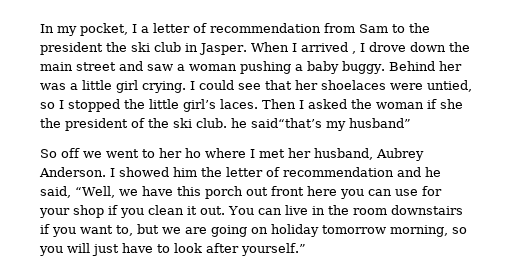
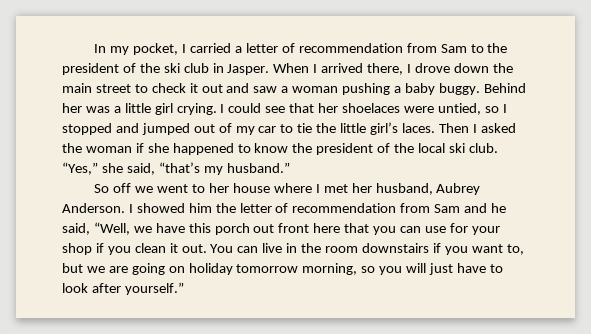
(137, 28) none -> [190,43,232,53] carried
(103, 48) none -> [122,63,136,73] of
[351,51,356,54] , -> [367,63,404,75] there,
(116, 66) none -> [134,83,223,93] to check it out
(120, 105) none -> [115,123,313,135] and jumped out of my car to tie
[40,118,169,131] the president of the -> [172,143,446,155] happened to know the president of the local
[231,118,411,131] he said“that’s my husband” -> [62,162,290,175] “Yes,” she said, “that’s my husband.”
[185,148,201,158] ho -> [232,183,270,193] house
(394, 172) none -> [400,203,461,213] from Sam
(337, 191) none -> [344,223,370,233] that

